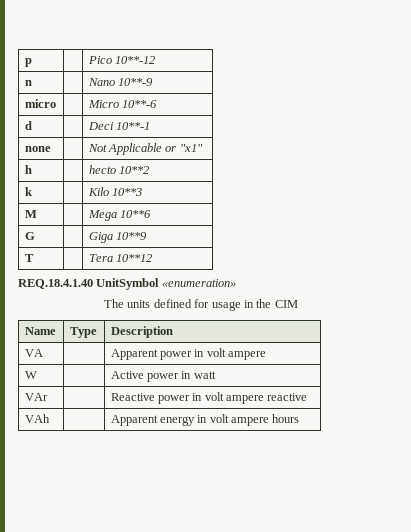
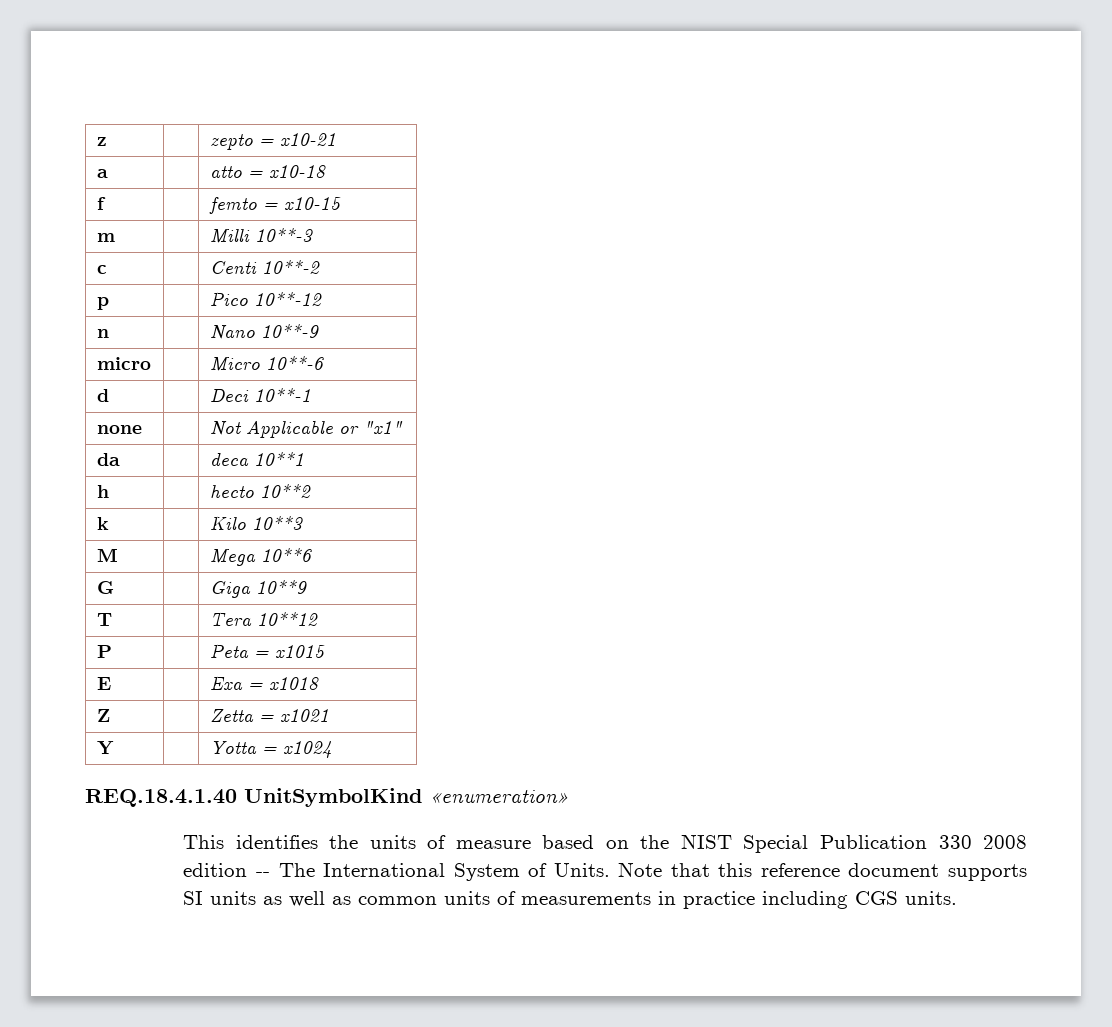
(24, 62) none -> [96,137,107,146] [209,133,336,150] [96,169,108,178] [209,165,326,178] [96,197,106,210] [208,197,341,214] [96,233,115,242] [209,228,313,243] [96,265,107,274] [209,260,320,274] z | | zepto = x10-21 // a | | atto = x10-18 // f | | femto = x10-15 // m | | Milli 10**-3 // c | | Centi 10**-2 //
(203, 148) none -> [96,453,120,466] [209,452,304,466] // da | | deca 10**1
(152, 258) none -> [96,645,112,658] [209,644,325,658] [96,677,111,690] [209,676,319,690] [96,709,110,722] [209,709,329,722] [96,741,114,755] [209,741,332,758] // P | | Peta = x1015 // E | | Exa = x1018 // Z | | Zetta = x1021 // Y | | Yotta = x1024
[96,278,160,290] UnitSymbol -> [244,788,422,807] UnitSymbolKind
[104,299,298,311] [24,327,56,335] [69,327,97,338] [110,326,173,338] [24,349,43,357] [110,348,267,360] [24,371,37,379] [110,371,216,382] [24,393,48,401] [110,392,308,404] [24,414,50,423] [110,414,300,426] The units defined for usage in the CIM // Name | Type | Description // VA | | Apparent power in volt ampere // W | | Active power in watt // VAr | | Reactive power in volt ampere reactive // VAh | | Apparent energy in volt ampere hours -> [183,834,1027,853] [183,862,1027,881] [183,891,958,909] This identifies the units of measure based on the NIST Special Publication 330 2008 edition -- The International System of Units. Note that this reference document supports SI units as well as common units of measurements in practice including CGS units.

